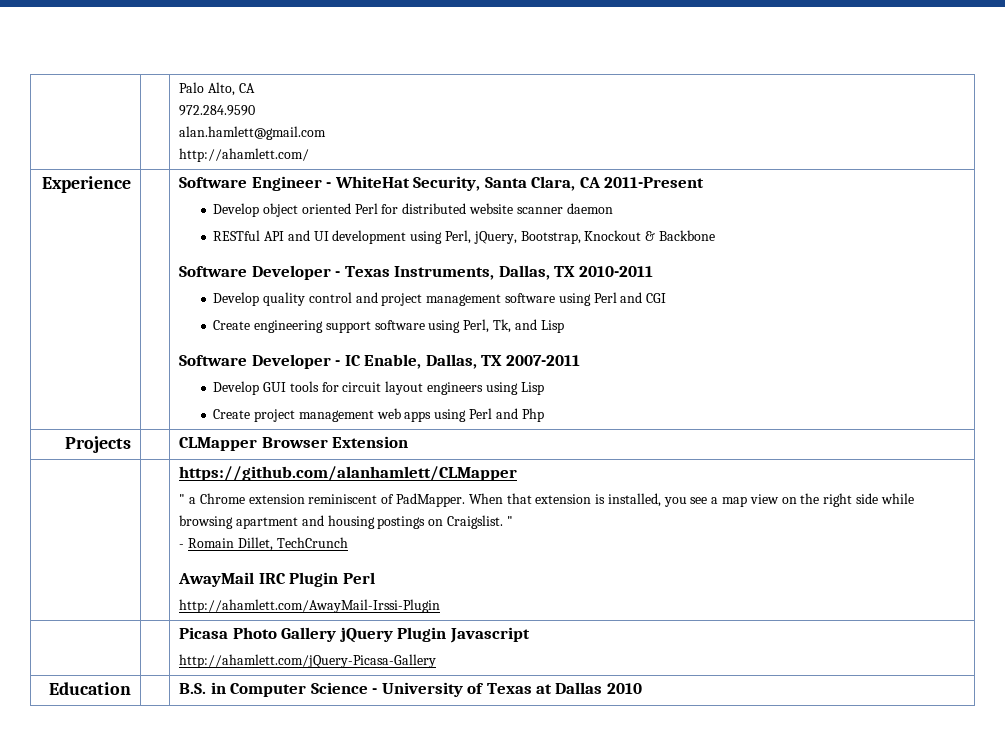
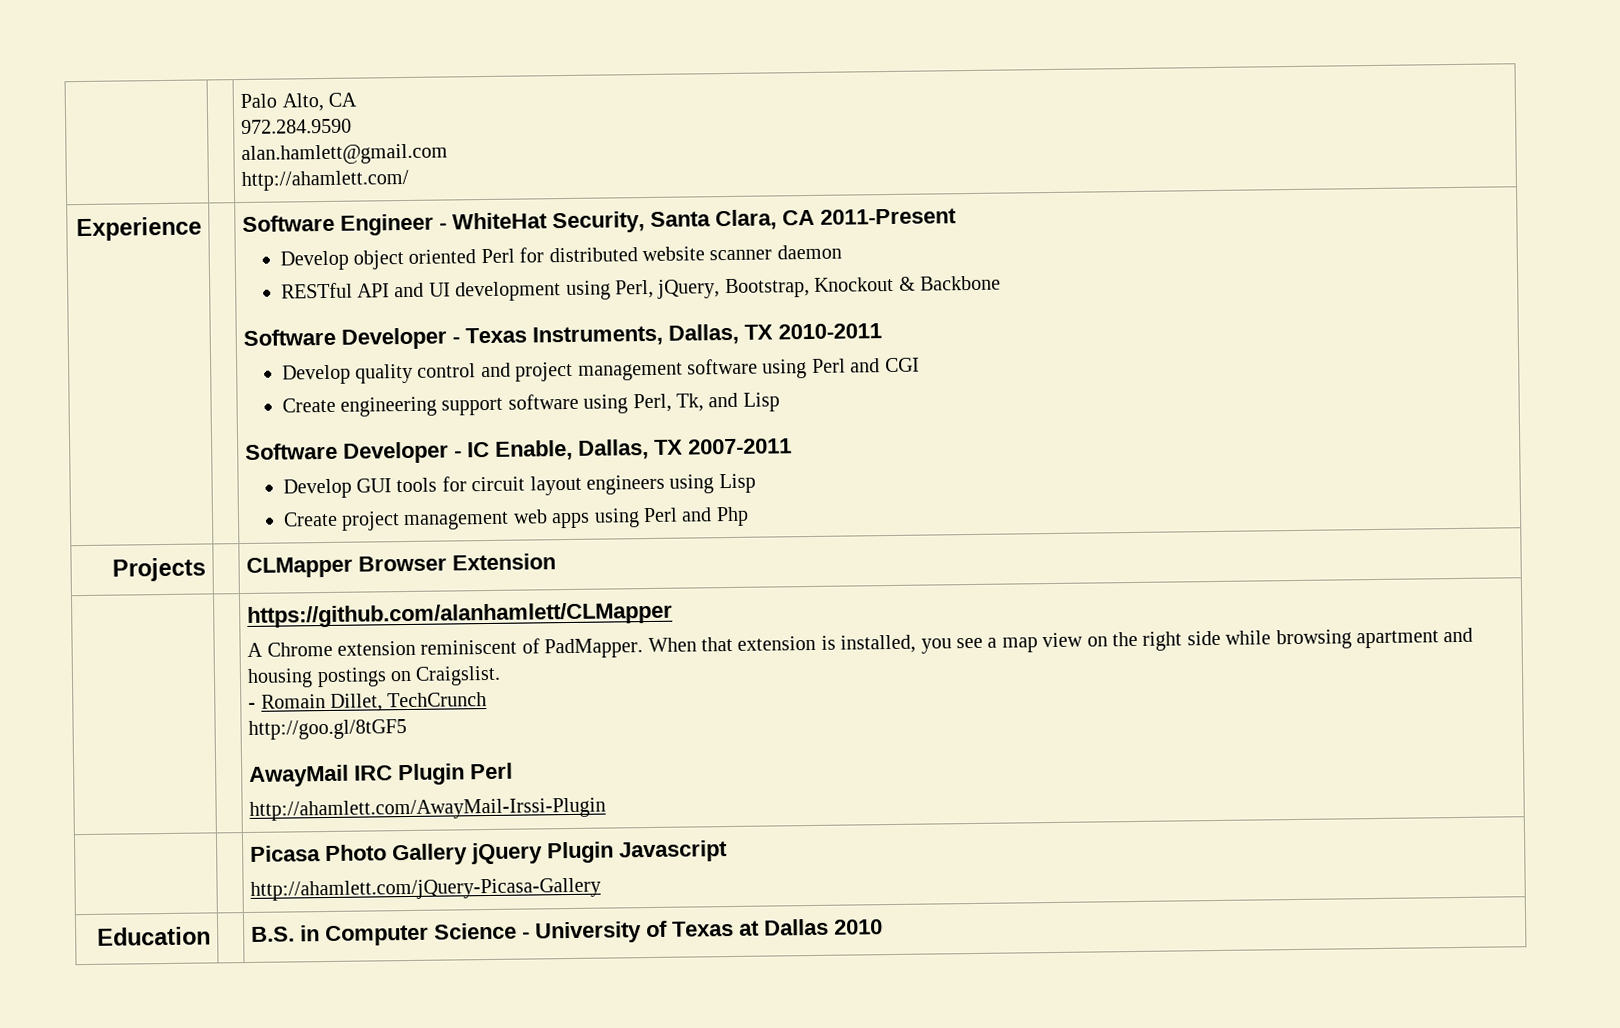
[179,494,197,504] " a -> [247,642,264,657] A
[506,516,513,526] " -> (502, 675) none
(348, 542) none -> [248,719,408,740] // http://goo.gl/8tGF5

